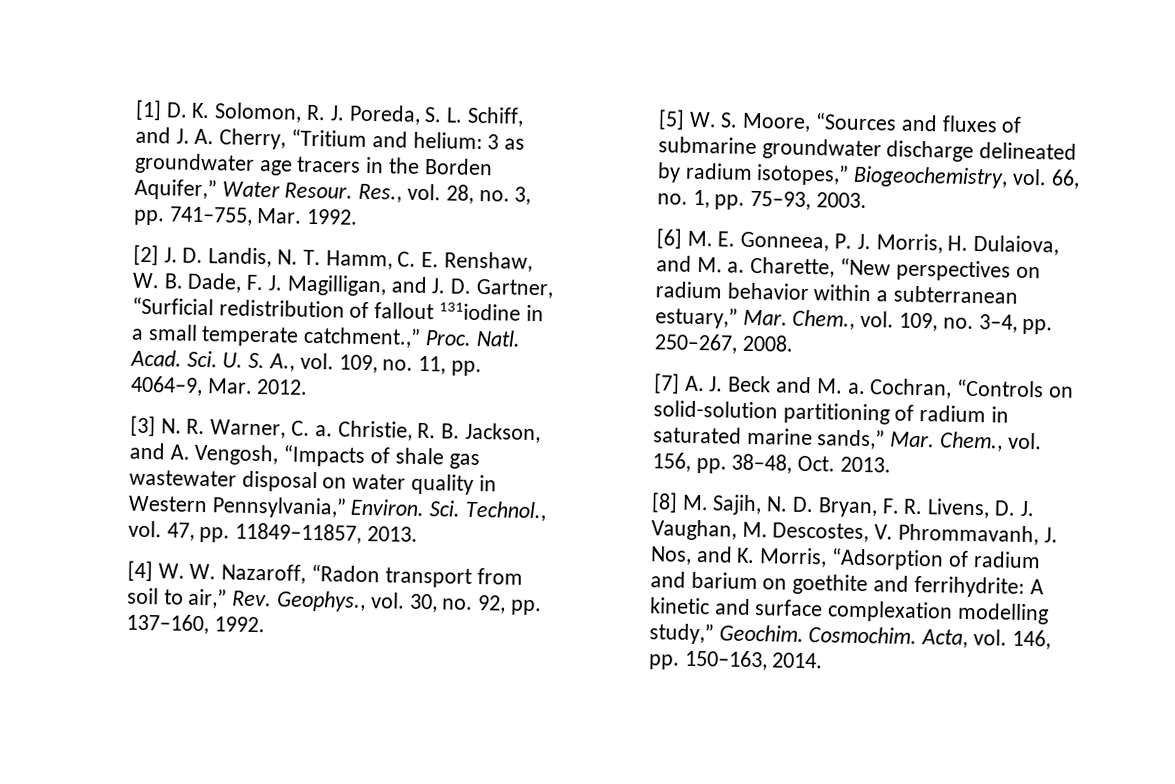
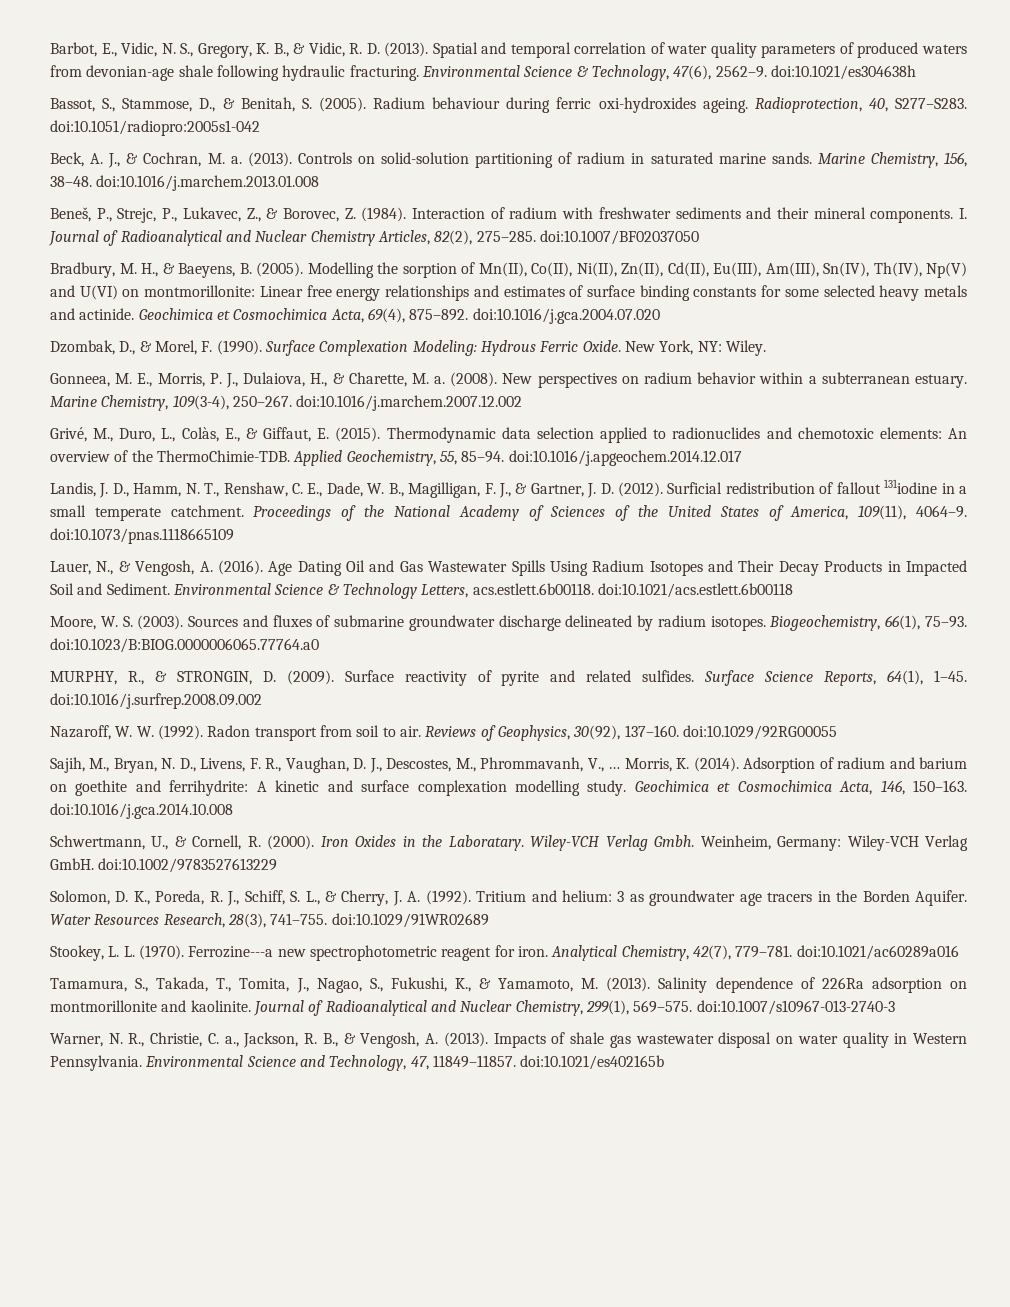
[134,99,525,127] [134,126,526,150] [133,152,493,176] [133,178,532,205] [132,206,359,226] [132,244,534,272] [131,272,555,299] [131,296,214,316] [1] D. K. Solomon, R. J. Poreda, S. L. Schiff, and J. A. Cherry, “Tritium and helium: 3 as groundwater age tracers in the Borden Aquifer,” Water Resour. Res., vol. 28, no. 3, pp. 741–755, Mar. 1992. // [2] J. D. Landis, N. T. Hamm, C. E. Renshaw, W. B. Dade, F. J. Magilligan, and J. D. Gartner, “Surficial -> [50,42,967,58] [50,65,916,81] [50,97,967,113] [50,120,261,136] [50,152,968,168] [50,175,320,191] [50,207,968,223] [48,230,699,246] [50,262,967,278] [50,285,968,301] [50,308,660,324] [50,340,766,356] [50,372,968,388] [50,395,523,411] [50,427,967,443] [50,450,742,466] [50,482,723,498] Barbot, E., Vidic, N. S., Gregory, K. B., & Vidic, R. D. (2013). Spatial and temporal correlation of water quality parameters of produced waters from devonian-age shale following hydraulic fracturing. Environmental Science & Technology, 47(6), 2562–9. doi:10.1021/es304638h // Bassot, S., Stammose, D., & Benitah, S. (2005). Radium behaviour during ferric oxi-hydroxides ageing. Radioprotection, 40, S277–S283. doi:10.1051/radiopro:2005s1-042 // Beck, A. J., & Cochran, M. a. (2013). Controls on solid-solution partitioning of radium in saturated marine sands. Marine Chemistry, 156, 38–48. doi:10.1016/j.marchem.2013.01.008 // Beneš, P., Strejc, P., Lukavec, Z., & Borovec, Z. (1984). Interaction of radium with freshwater sediments and their mineral components. I. Journal of Radioanalytical and Nuclear Chemistry Articles, 82(2), 275–285. doi:10.1007/BF02037050 // Bradbury, M. H., & Baeyens, B. (2005). Modelling the sorption of Mn(II), Co(II), Ni(II), Zn(II), Cd(II), Eu(III), Am(III), Sn(IV), Th(IV), Np(V) and U(VI) on montmorillonite: Linear free energy relationships and estimates of surface binding constants for some selected heavy metals and actinide. Geochimica et Cosmochimica Acta, 69(4), 875–892. doi:10.1016/j.gca.2004.07.020 // Dzombak, D., & Morel, F. (1990). Surface Complexation Modeling: Hydrous Ferric Oxide. New York, NY: Wiley. // Gonneea, M. E., Morris, P. J., Dulaiova, H., & Charette, M. a. (2008). New perspectives on radium behavior within a subterranean estuary. Marine Chemistry, 109(3-4), 250–267. doi:10.1016/j.marchem.2007.12.002 // Grivé, M., Duro, L., Colàs, E., & Giffaut, E. (2015). Thermodynamic data selection applied to radionuclides and chemotoxic elements: An overview of the ThermoChimie-TDB. Applied Geochemistry, 55, 85–94. doi:10.1016/j.apgeochem.2014.12.017 // Landis, J. D., Hamm, N. T., Renshaw, C. E., Dade, W. B., Magilligan, F. J., & Gartner, J. D. (2012). Surficial
[303,326,521,348] [129,349,483,377] [129,375,309,397] [129,415,542,444] [128,442,480,470] [128,469,497,495] [127,495,546,522] [127,520,418,544] [126,560,523,588] [126,587,543,616] [125,613,265,635] [657,109,897,133] catchment.,” Proc. Natl. Acad. Sci. U. S. A., vol. 109, no. 11, pp. 4064–9, Mar. 2012. // [3] N. R. Warner, C. a. Christie, R. B. Jackson, and A. Vengosh, “Impacts of shale gas wastewater disposal on water quality in Western Pennsylvania,” Environ. Sci. Technol., vol. 47, pp. 11849–11857, 2013. // [4] W. W. Nazaroff, “Radon transport from soil to air,” Rev. Geophys., vol. 30, no. 92, pp. 137–160, 1992. // [5] W. S. Moore, “Sources -> [170,505,968,521] [50,528,235,544] [50,560,967,576] [50,583,793,599] [50,615,239,630] catchment. Proceedings of the National Academy of Sciences of the United States of America, 109(11), 4064–9. doi:10.1073/pnas.1118665109 // Lauer, N., & Vengosh, A. (2016). Age Dating Oil and Gas Wastewater Spills Using Radium Isotopes and Their Decay Products in Impacted Soil and Sediment. Environmental Science & Technology Letters, acs.estlett.6b00118. doi:10.1021/acs.estlett.6b00118 // Moore, W. S. (2003). Sources
[756,164,1080,189] [656,189,867,211] [655,228,1060,256] [655,255,1041,282] [654,281,1018,304] [654,307,1054,335] [653,333,794,354] [652,373,1075,399] [652,400,1009,425] [652,426,1042,452] [651,452,891,474] [650,492,1035,519] [650,519,1058,546] [649,545,944,571] isotopes,” Biogeochemistry, vol. 66, no. 1, pp. 75–93, 2003. // [6] M. E. Gonneea, P. J. Morris, H. Dulaiova, and M. a. Charette, “New perspectives on radium behavior within a subterranean estuary,” Mar. Chem., vol. 109, no. 3–4, pp. 250–267, 2008. // [7] A. J. Beck and M. a. Cochran, “Controls on solid-solution partitioning of radium in saturated marine sands,” Mar. Chem., vol. 156, pp. 38–48, Oct. 2013. // [8] M. Sajih, N. D. Bryan, F. R. Livens, D. J. Vaughan, M. Descostes, V. Phrommavanh, J. Nos, and K. Morris, “Adsorption -> [710,615,967,631] [50,638,320,653] [50,670,968,686] [50,693,263,709] [50,725,837,741] [50,757,816,773] isotopes. Biogeochemistry, 66(1), 75–93. doi:10.1023/B:BIOG.0000006065.77764.a0 // MURPHY, R., & STRONGIN, D. (2009). Surface reactivity of pyrite and related sulfides. Surface Science Reports, 64(1), 1–45. doi:10.1016/j.surfrep.2008.09.002 // Nazaroff, W. W. (1992). Radon transport from soil to air. Reviews of Geophysics, 30(92), 137–160. doi:10.1029/92RG00055 // Sajih, M., Bryan, N. D., Livens, F. R., Vaughan, D. J., Descostes, M., Phrommavanh, V., … Morris, K. (2014). Adsorption
[648,623,1051,650] [647,649,824,671] study,” Geochim. Cosmochim. Acta, vol. 146, pp. 150–163, 2014. -> [587,780,967,796] [50,803,234,819] [50,835,968,851] [50,858,278,873] [50,890,967,906] [50,913,489,928] [50,945,959,961] [50,977,968,993] [50,1000,895,1016] [50,1032,968,1048] [50,1055,665,1071] study. Geochimica et Cosmochimica Acta, 146, 150–163. doi:10.1016/j.gca.2014.10.008 // Schwertmann, U., & Cornell, R. (2000). Iron Oxides in the Laboratary. Wiley-VCH Verlag Gmbh. Weinheim, Germany: Wiley-VCH Verlag GmbH. doi:10.1002/9783527613229 // Solomon, D. K., Poreda, R. J., Schiff, S. L., & Cherry, J. A. (1992). Tritium and helium: 3 as groundwater age tracers in the Borden Aquifer. Water Resources Research, 28(3), 741–755. doi:10.1029/91WR02689 // Stookey, L. L. (1970). Ferrozine---a new spectrophotometric reagent for iron. Analytical Chemistry, 42(7), 779–781. doi:10.1021/ac60289a016 // Tamamura, S., Takada, T., Tomita, J., Nagao, S., Fukushi, K., & Yamamoto, M. (2013). Salinity dependence of 226Ra adsorption on montmorillonite and kaolinite. Journal of Radioanalytical and Nuclear Chemistry, 299(1), 569–575. doi:10.1007/s10967-013-2740-3 // Warner, N. R., Christie, C. a., Jackson, R. B., & Vengosh, A. (2013). Impacts of shale gas wastewater disposal on water quality in Western Pennsylvania. Environmental Science and Technology, 47, 11849–11857. doi:10.1021/es402165b

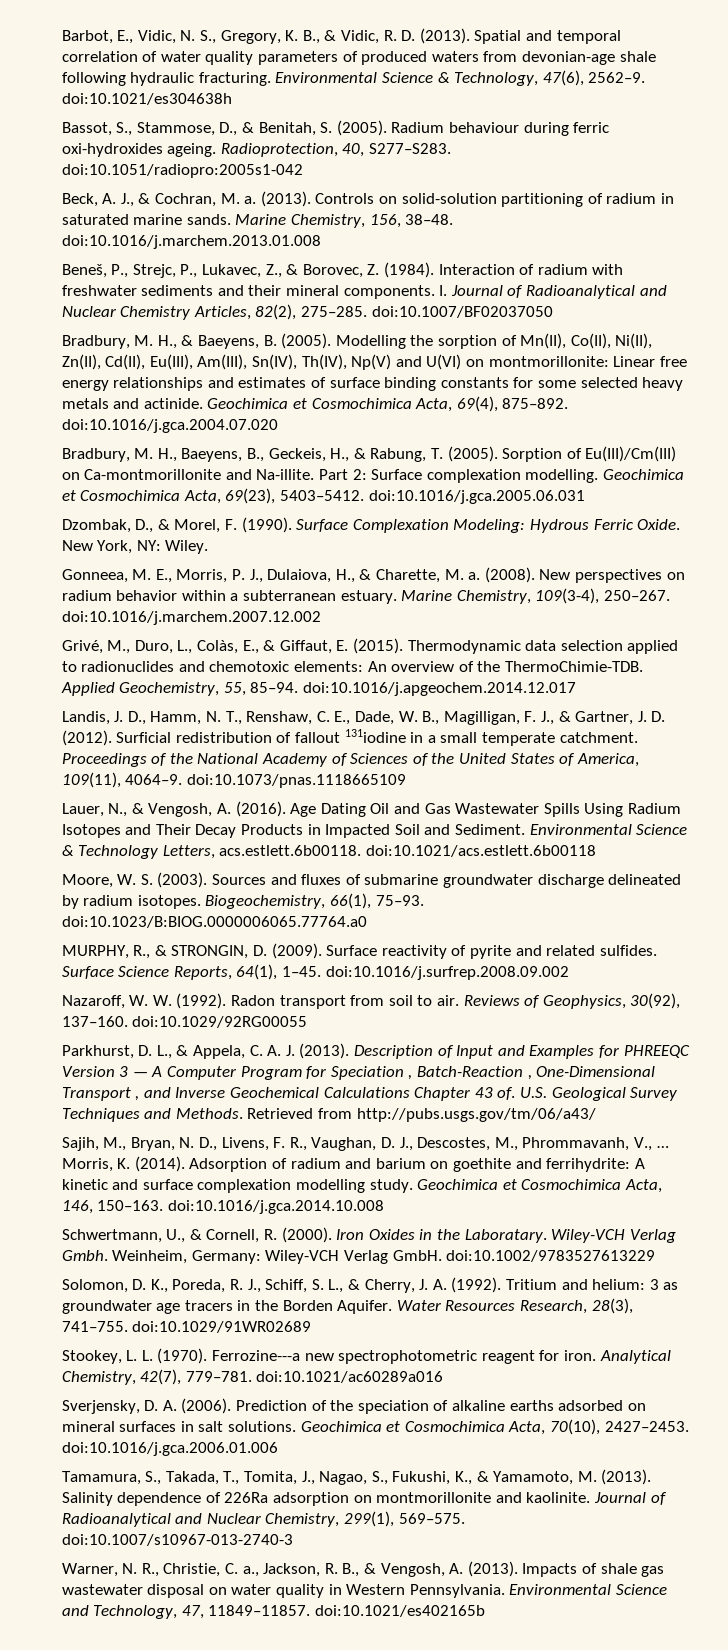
(660, 316) none -> [61,446,677,462] [61,469,685,483] [61,488,585,504] // Bradbury, M. H., Baeyens, B., Geckeis, H., & Rabung, T. (2005). Sorption of Eu(III)/Cm(III) on Ca-montmorillonite and Na-illite. Part 2: Surface complexation modelling. Geochimica et Cosmochimica Acta, 69(23), 5403–5412. doi:10.1016/j.gca.2005.06.031
(837, 732) none -> [61,1043,690,1059] [61,1066,656,1080] [61,1087,678,1101] [61,1108,596,1122] // Parkhurst, D. L., & Appela, C. A. J. (2013). Description of Input and Examples for PHREEQC Version 3 — A Computer Program for Speciation , Batch-Reaction , One-Dimensional Transport , and Inverse Geochemical Calculations Chapter 43 of. U.S. Geological Survey Techniques and Methods. Retrieved from http://pubs.usgs.gov/tm/06/a43/
(959, 952) none -> [61,1398,646,1414] [61,1419,689,1435] [61,1442,278,1456] // Sverjensky, D. A. (2006). Prediction of the speciation of alkaline earths adsorbed on mineral surfaces in salt solutions. Geochimica et Cosmochimica Acta, 70(10), 2427–2453. doi:10.1016/j.gca.2006.01.006

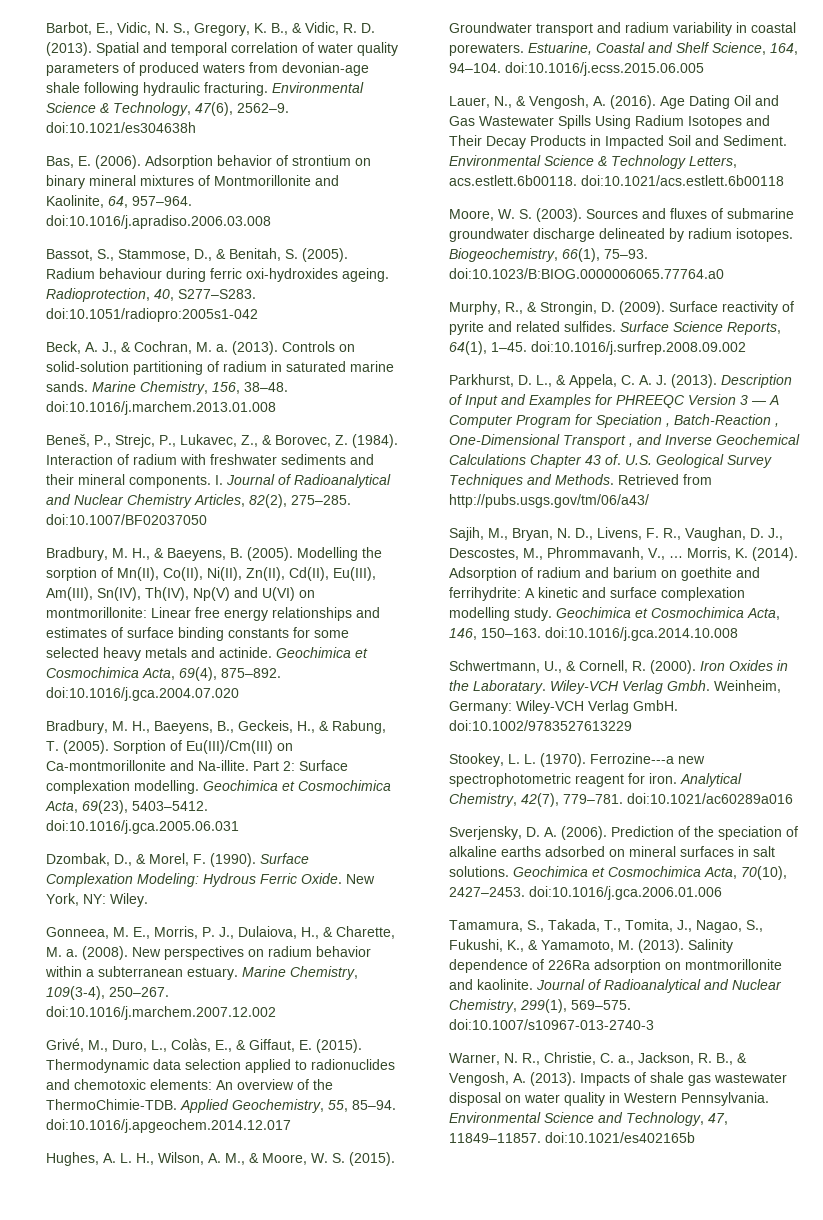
(232, 99) none -> [46,155,372,169] [46,175,340,189] [46,195,193,208] [46,215,272,229] // Bas, E. (2006). Adsorption behavior of strontium on binary mineral mixtures of Montmorillonite and Kaolinite, 64, 957–964. doi:10.1016/j.apradiso.2006.03.008
[61,711,666,725] [61,729,638,746] [61,753,639,767] [61,772,406,788] Landis, J. D., Hamm, N. T., Renshaw, C. E., Dade, W. B., Magilligan, F. J., & Gartner, J. D. (2012). Surficial redistribution of fallout 131iodine in a small temperate catchment. Proceedings of the National Academy of Sciences of the United States of America, 109(11), 4064–9. doi:10.1073/pnas.1118665109 -> [46,1152,396,1166] [449,22,797,36] [449,42,799,56] [449,62,705,76] Hughes, A. L. H., Wilson, A. M., & Moore, W. S. (2015). Groundwater transport and radium variability in coastal porewaters. Estuarine, Coastal and Shelf Science, 164, 94–104. doi:10.1016/j.ecss.2015.06.005
[61,945,129,959] MURPHY, -> [449,301,502,315] Murphy,
[171,945,249,959] STRONGIN, -> [540,301,598,315] Strongin,
[61,993,681,1009] [61,1016,308,1028] // Nazaroff, W. W. (1992). Radon transport from soil to air. Reviews of Geophysics, 30(92), 137–160. doi:10.1029/92RG00055 -> (747, 348) none
[61,1277,679,1293] [61,1298,633,1314] [61,1321,312,1333] // Solomon, D. K., Poreda, R. J., Schiff, S. L., & Cherry, J. A. (1992). Tritium and helium: 3 as groundwater age tracers in the Borden Aquifer. Water Resources Research, 28(3), 741–755. doi:10.1029/91WR02689 -> (633, 725) none

